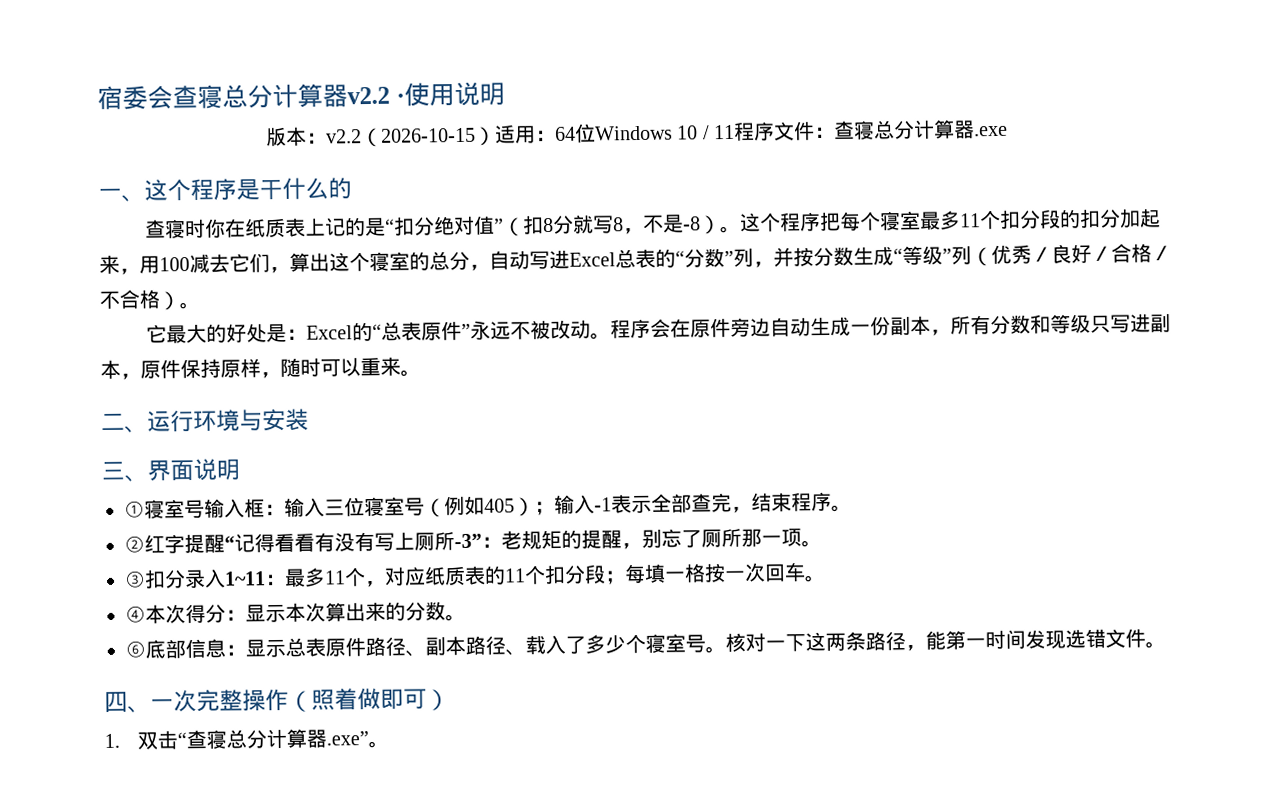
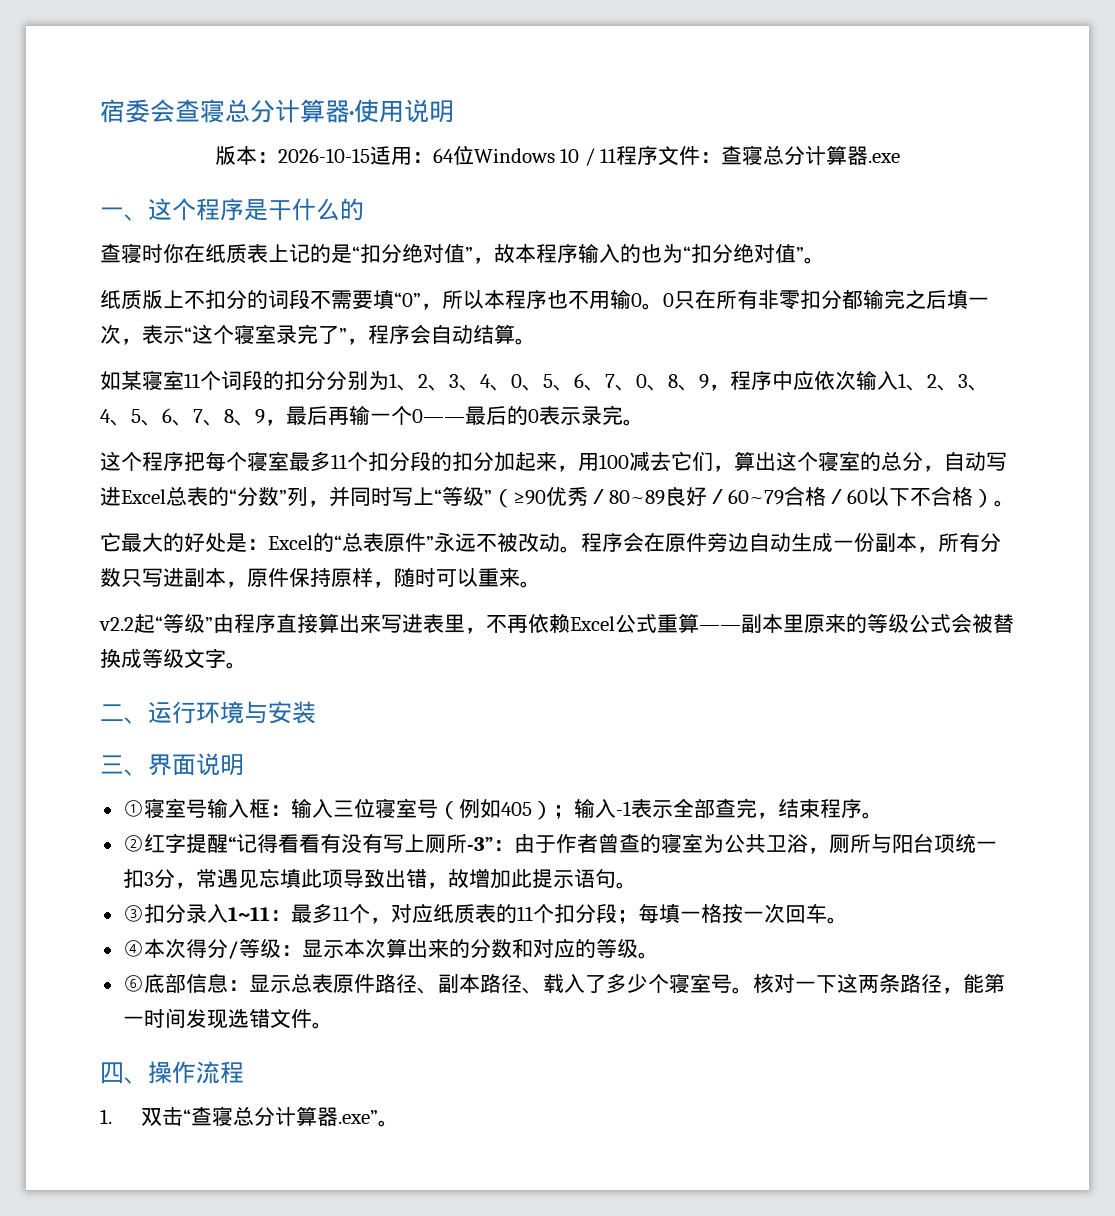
[347,86,390,105] v2.2 -> (350, 111) none
[325,126,496,148] v2.2（2026-10-15） -> [277,148,370,163] 2026-10-15
[502,214,741,237] （扣8分就写8，不是-8）。 -> [473,243,825,264] [100,289,989,310] [100,324,536,345] [100,370,989,391] [100,405,644,426] ，故本程序输入的也为“扣分绝对值”。 // 纸质版上不扣分的词段不需要填“0”，所以本程序也不用输0。0只在所有非零扣分都输完之后填一次，表示“这个寝室录完了”，程序会自动结算。 // 如某寝室11个词段的扣分分别为1、2、3、4、0、5、6、7、0、8、9，程序中应依次输入1、2、3、4、5、6、7、8、9，最后再输一个0——最后的0表示录完。 //
[793,245,992,267] 按分数生成“等级”列（ -> [350,486,546,508] 同时写上“等级”（≥90
(1052, 254) none -> [609,490,665,505] 80~89
(1112, 253) none -> [728,489,784,505] 60~79
(1172, 253) none -> [847,487,910,506] 60以下
[1029,313,1091,334] 和等级 -> (121, 577) none
(421, 373) none -> [99,613,1014,634] [100,648,247,669] // v2.2起“等级”由程序直接算出来写进表里，不再依赖Excel公式重算——副本里原来的等级公式会被替换成等级文字。
[501,528,802,550] 老规矩的提醒，别忘了厕所那一项 -> [513,833,997,854] [122,868,616,889] 由于作者曾查的寝室为公共卫浴，厕所与阳台项统一扣3分，常遇见忘填此项导致出错，故增加此提示语句
(226, 613) none -> [227,938,281,959] /等级
(446, 611) none -> [511,938,638,958] 和对应的等级
[150,687,450,713] 一次完整操作（照着做即可） -> [148,1061,244,1084] 操作流程

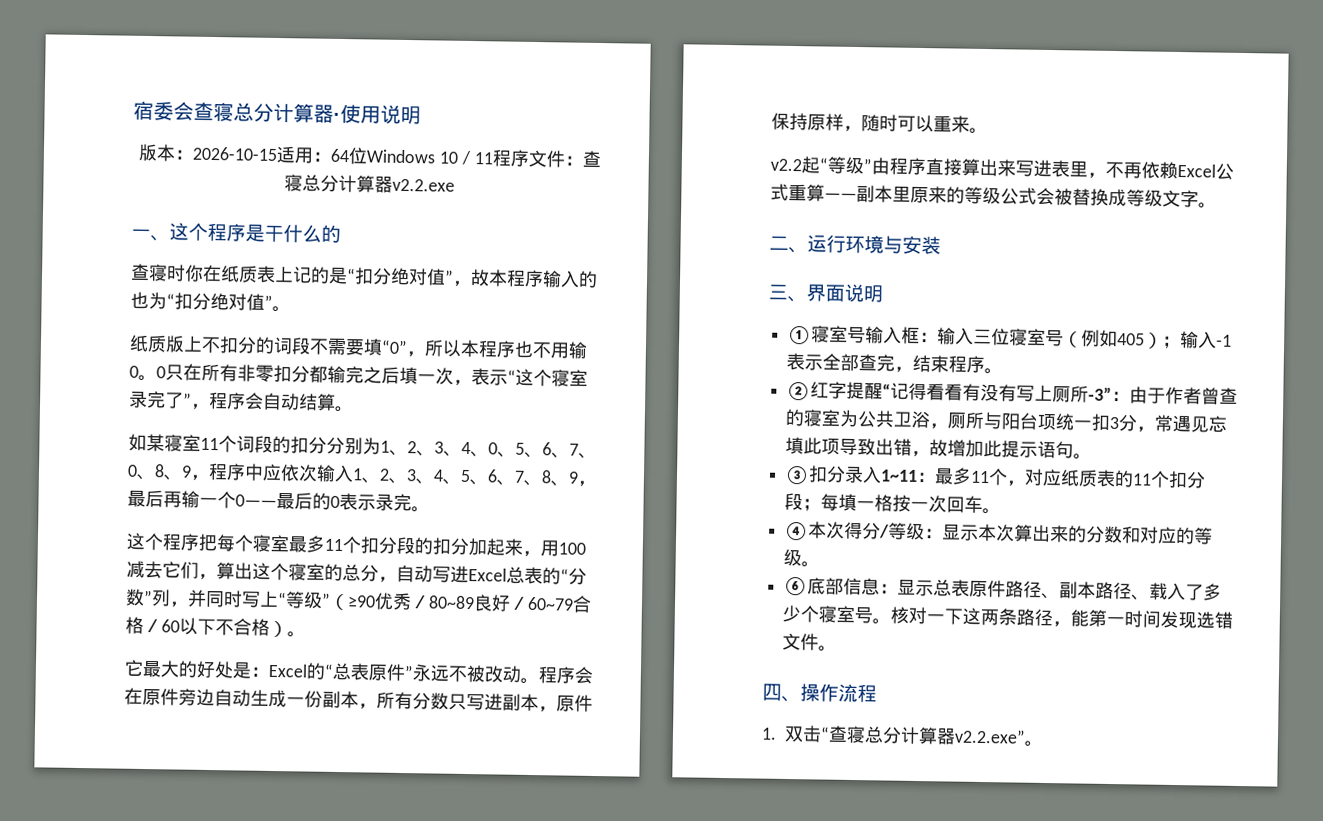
[868,153,901,163] .exe -> [392,178,455,192] v2.2.exe
[337,1110,378,1124] .exe” -> [953,728,1026,744] v2.2.exe”

